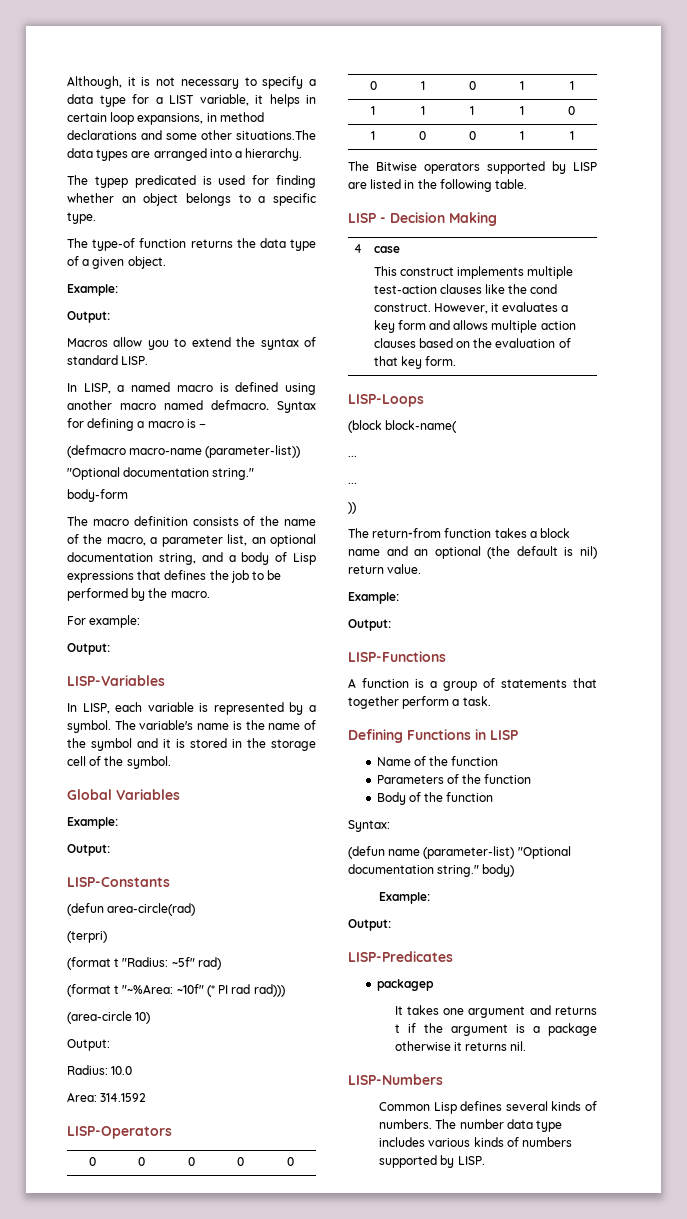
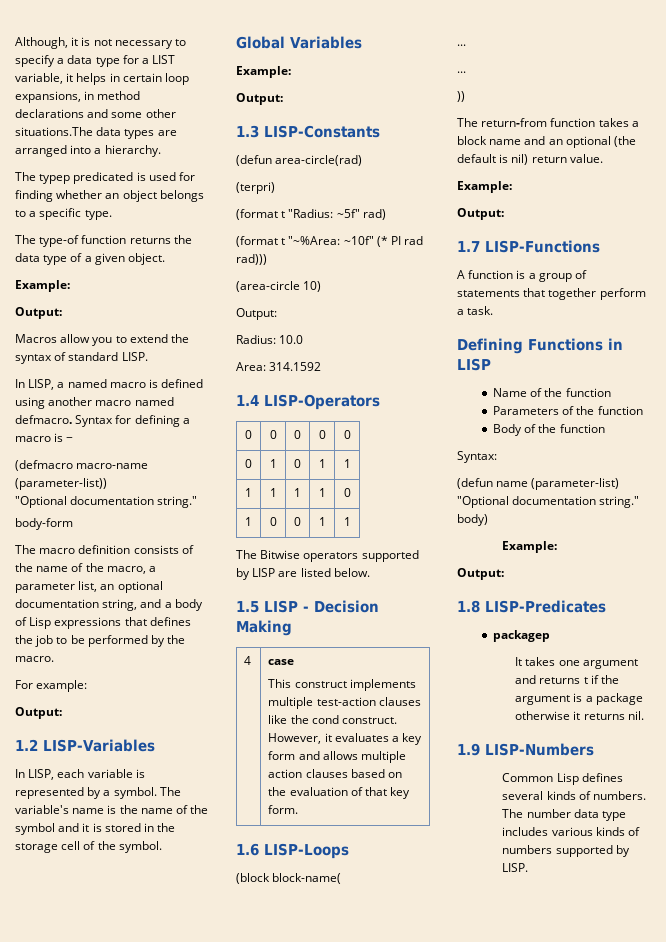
(110, 649) none -> [15,739,38,751] 1.2
(110, 850) none -> [236,125,259,138] 1.3
(147, 1097) none -> [236,395,259,406] 1.4
[404,179,528,192] in the following table. // -> [333,568,370,577] [236,601,259,613] below. // 1.5
(457, 361) none -> [236,843,259,856] 1.6
(391, 625) none -> [457,241,480,252] 1.7
(391, 925) none -> [457,600,480,613] 1.8
(527, 1046) none -> [457,743,480,756] 1.9

